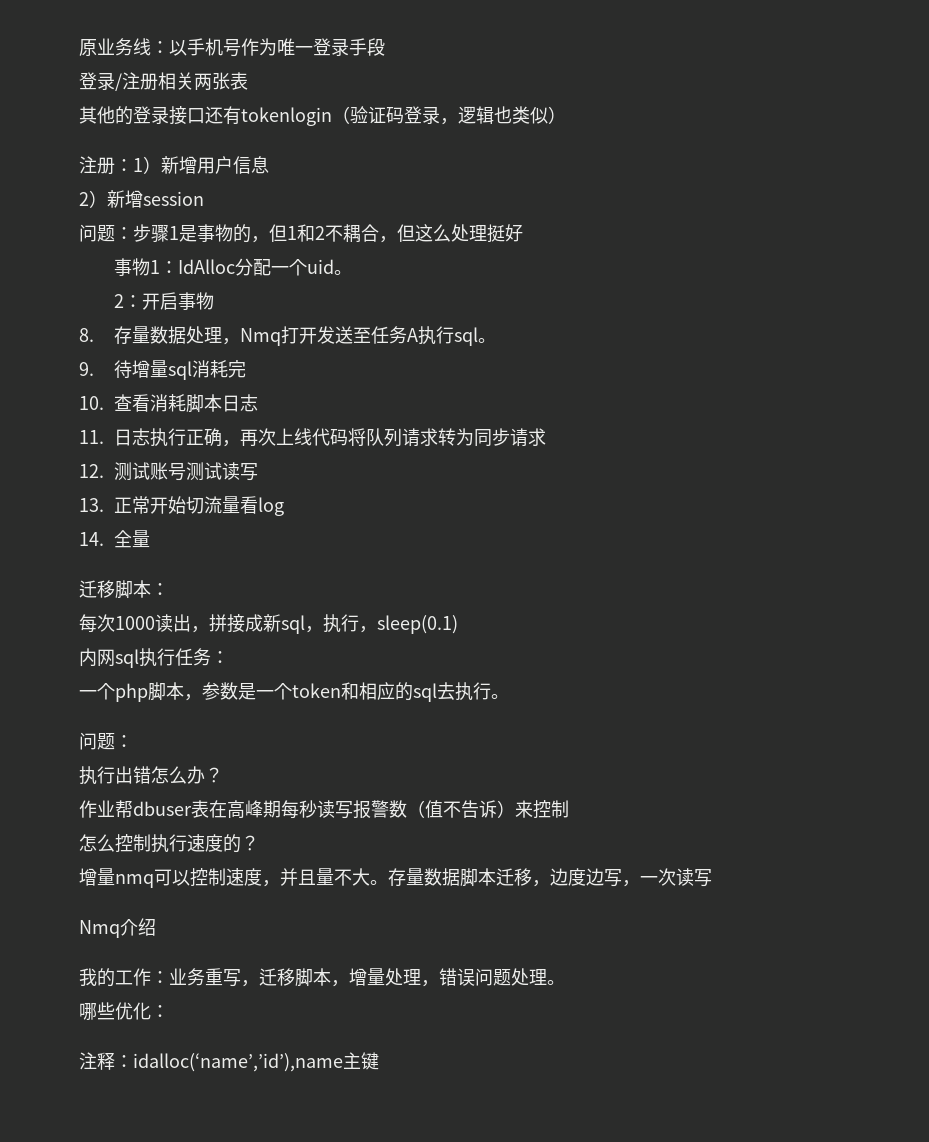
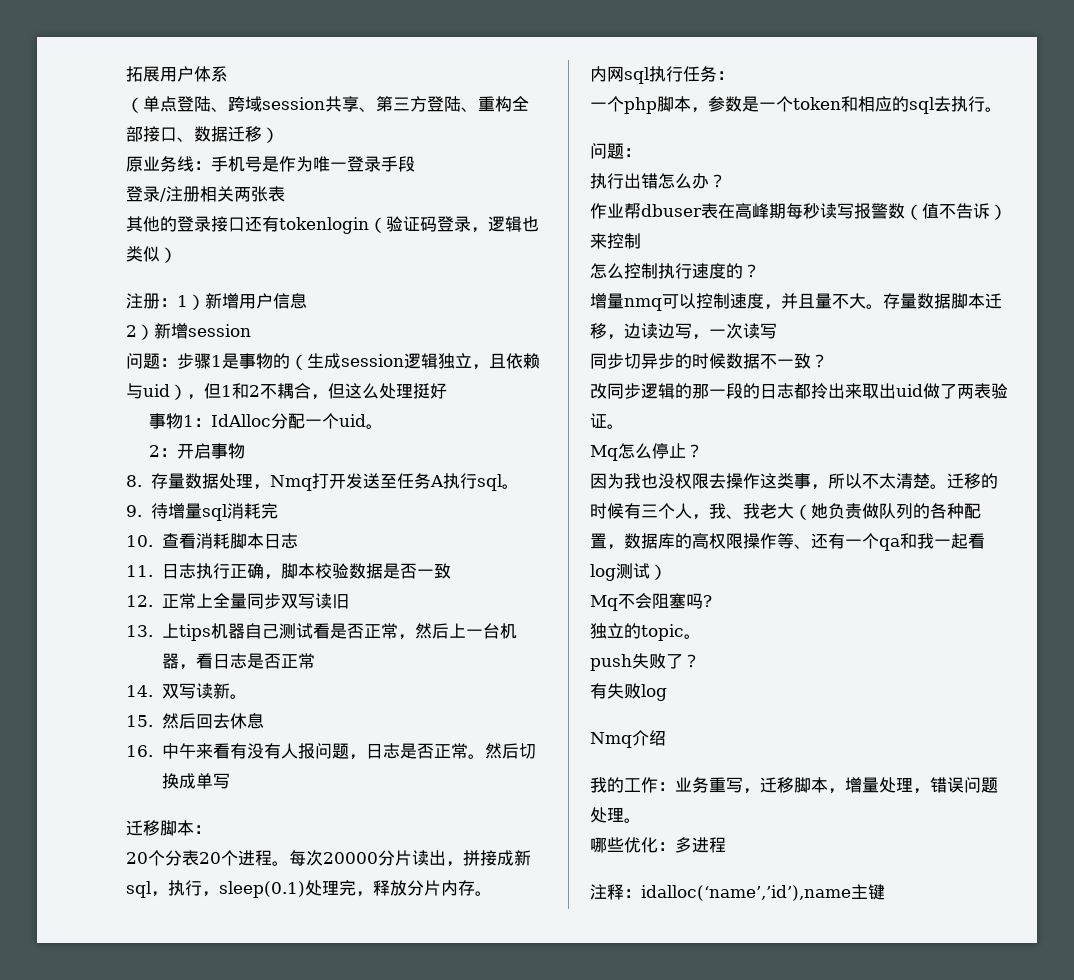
(79, 47) none -> [126,66,228,82] [126,96,529,113] [126,126,279,143] 拓展用户体系 // （单点登陆、跨域session共享、第三方登陆、重构全部接口、数据迁移） //
[169,38,241,57] 以手机号 -> [211,156,279,172] 手机号是
(251, 233) none -> [290,353,540,370] [126,383,187,400] （生成session逻辑独立，且依赖与uid）
[239,428,546,447] [79,462,258,481] [79,496,284,516] [79,530,150,548] [79,580,169,599] [79,614,155,633] 再次上线代码将队列请求转为同步请求 // 12.测试账号测试读写 // 13.正常开始切流量看log // 14.全量 // 迁移脚本： // 每次1000 -> [280,563,451,579] [126,593,349,609] [126,623,517,641] [161,653,315,670] [126,683,247,699] [126,713,264,729] [126,743,536,760] [161,773,230,789] [126,820,211,836] [126,850,412,866] 脚本校验数据是否一致 // 12.正常上全量同步双写读旧 // 13.上tips机器自己测试看是否正常，然后上一台机器，看日志是否正常 // 14.双写读新。 // 15.然后回去休息 // 16.中午来看有没有人报问题，日志是否正常。然后切换成单写 // 迁移脚本： // 20个分表20个进程。每次20000分片
(458, 624) none -> [305,880,492,897] 处理完，释放分片内存。
[568,868,586,886] 度 -> [641,323,658,339] 读
(712, 878) none -> [590,353,828,369] [590,383,1008,399] [590,413,624,429] [590,443,703,461] [590,473,998,490] [590,503,981,520] [590,533,985,551] [590,563,667,581] [590,593,712,611] [590,623,701,641] [590,653,700,671] [590,683,667,701] // 同步切异步的时候数据不一致？ // 改同步逻辑的那一段的日志都拎出来取出uid做了两表验证。 // Mq怎么停止？ // 因为我也没权限去操作这类事，所以不太清楚。迁移的时候有三个人，我、我老大（她负责做队列的各种配置，数据库的高权限操作等、还有一个qa和我一起看log测试） // Mq不会阻塞吗? // 独立的topic。 // push失败了？ // 有失败log
(169, 1011) none -> [675,837,726,853] 多进程

